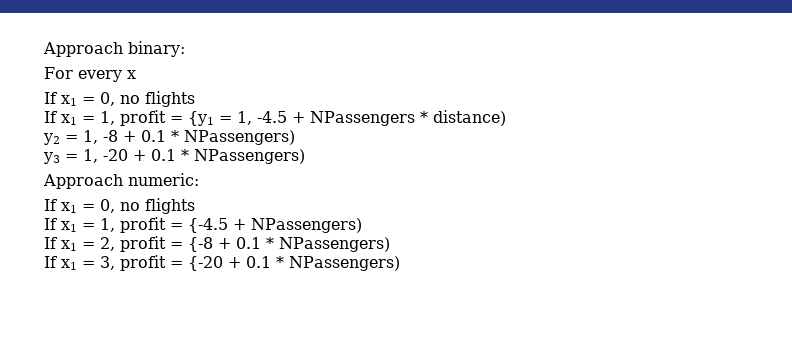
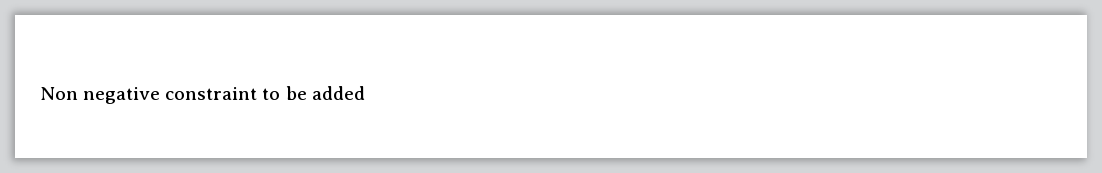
[43,41,185,57] [44,67,136,82] [44,91,195,107] [44,110,506,126] [43,130,295,145] [43,149,305,164] [43,173,199,189] [44,198,195,214] [44,217,362,233] [44,236,390,252] [44,255,400,271] Approach binary: // For every x // If x1 = 0, no flights // If x1 = 1, profit = {y1 = 1, -4.5 + NPassengers * distance) // y2 = 1, -8 + 0.1 * NPassengers) // y3 = 1, -20 + 0.1 * NPassengers) // Approach numeric: // If x1 = 0, no flights // If x1 = 1, profit = {-4.5 + NPassengers) // If x1 = 2, profit = {-8 + 0.1 * NPassengers) // If x1 = 3, profit = {-20 + 0.1 * NPassengers) -> [40,86,365,104] Non negative constraint to be added

